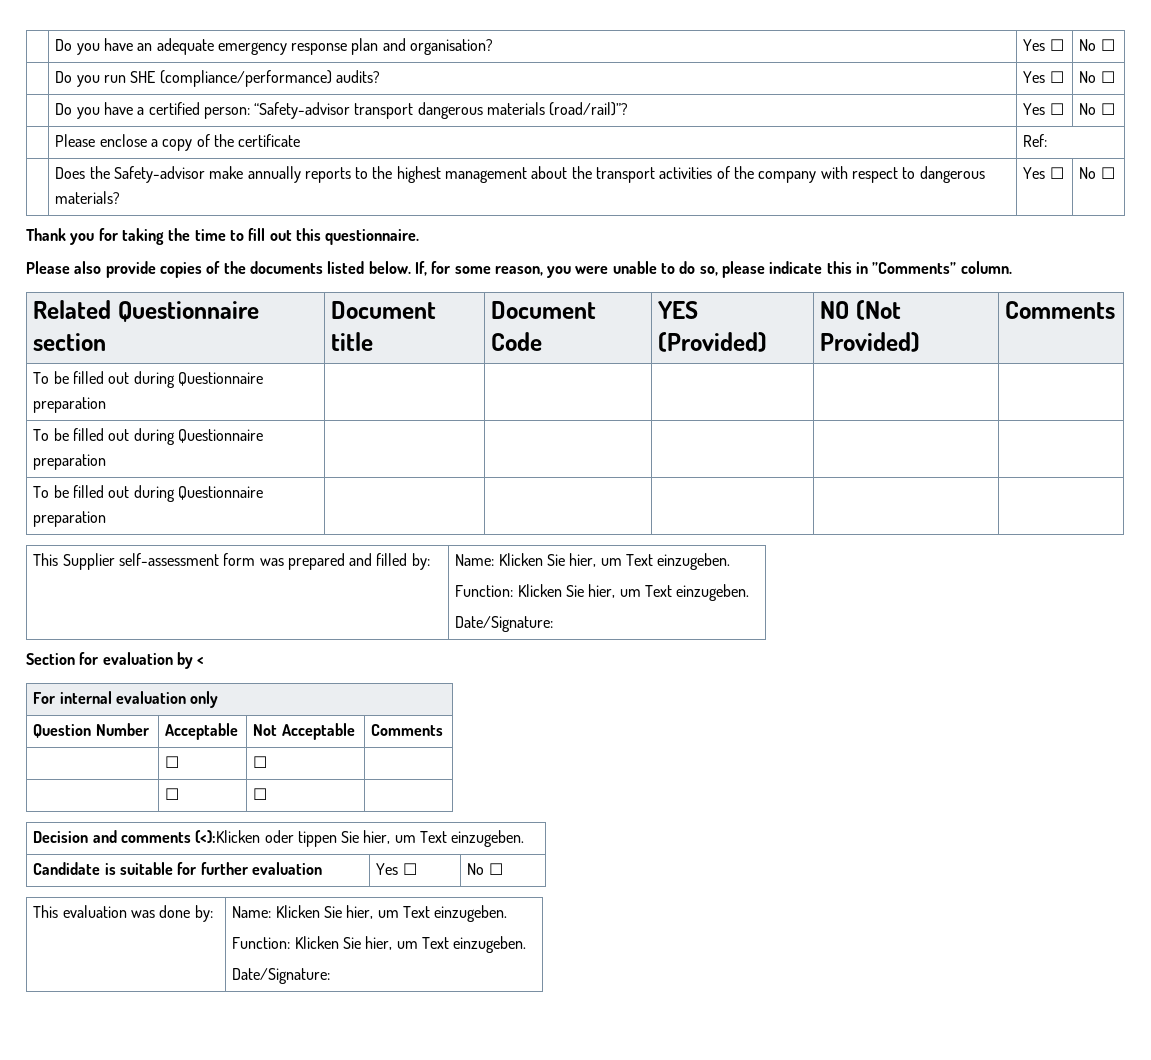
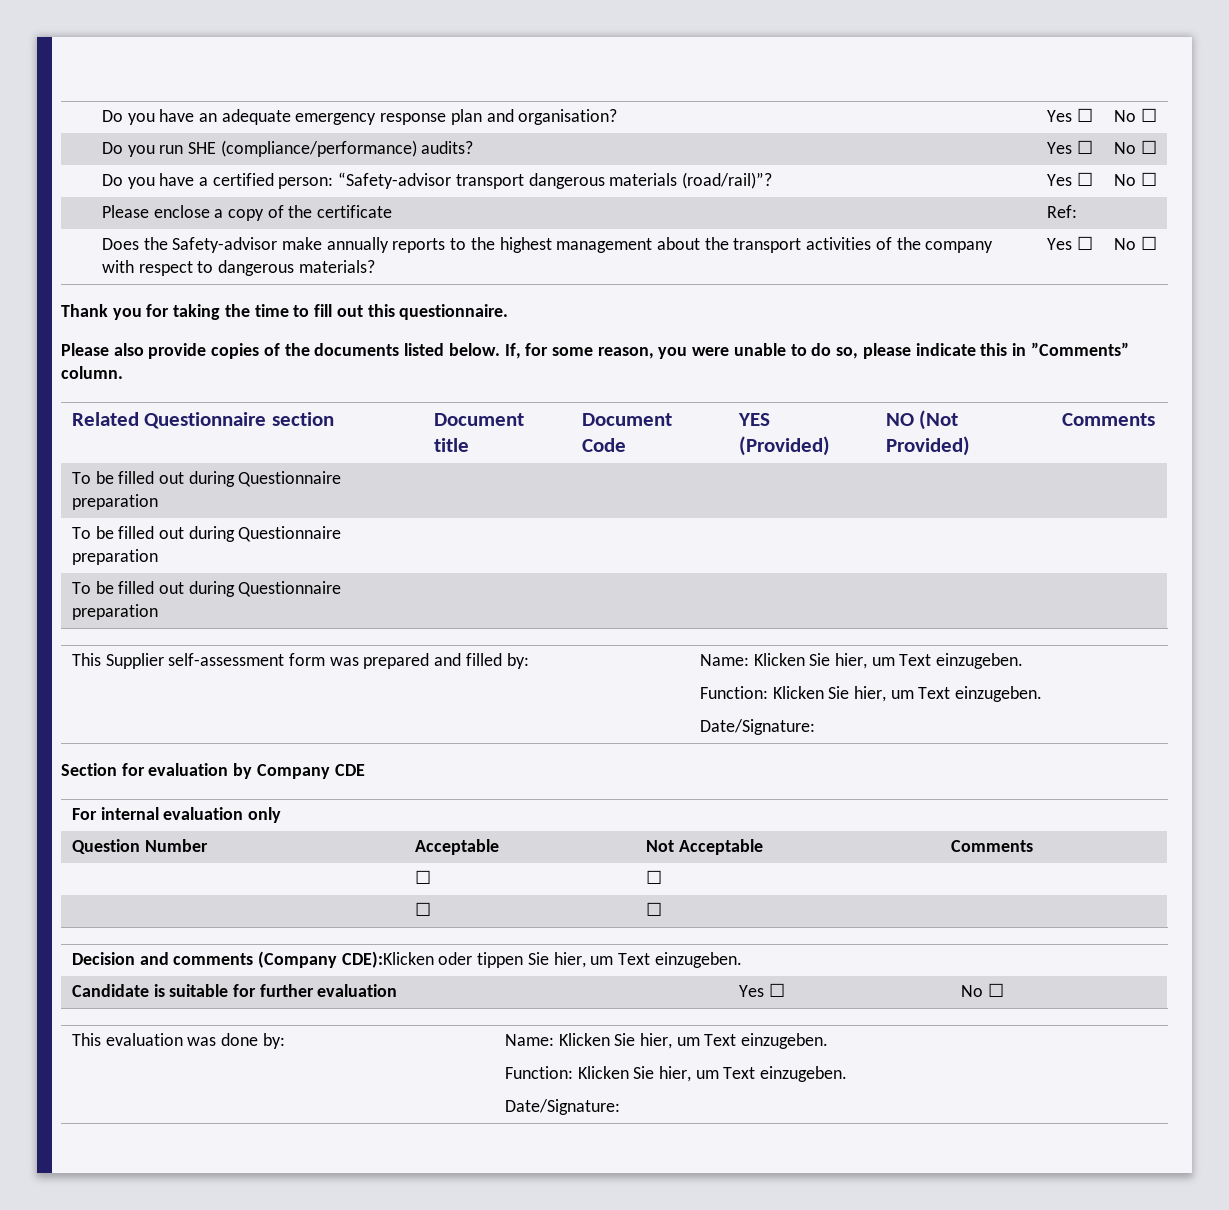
[197,657,205,665] < -> [256,764,365,779] Company CDE
[195,830,261,843] (<):Klicken -> [257,951,434,968] (Company CDE):Klicken

